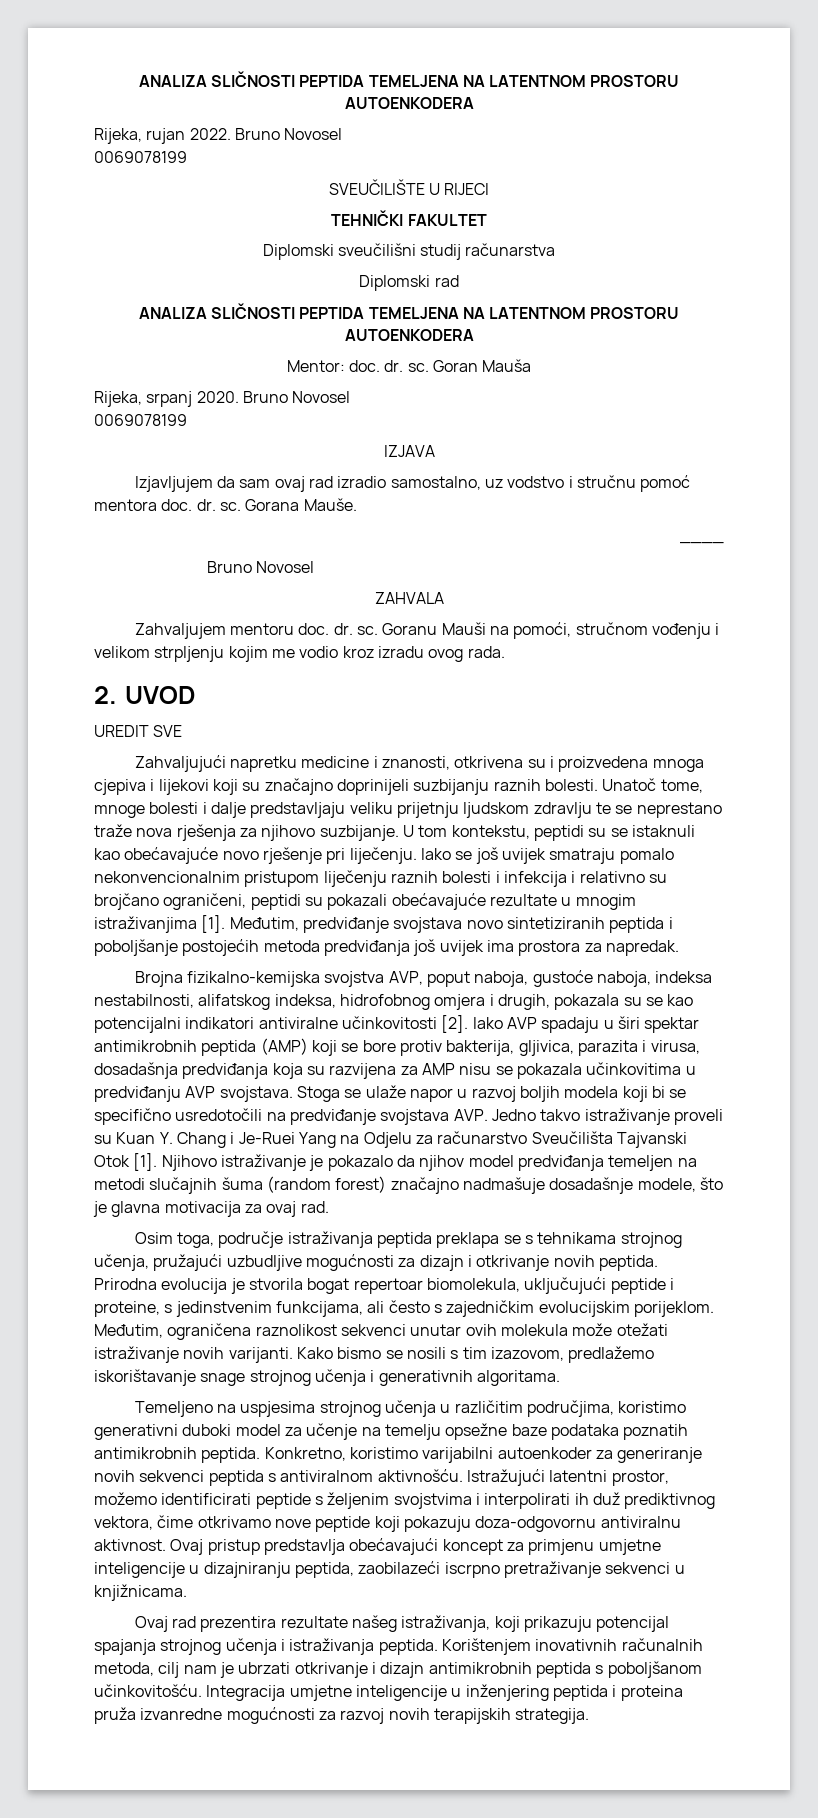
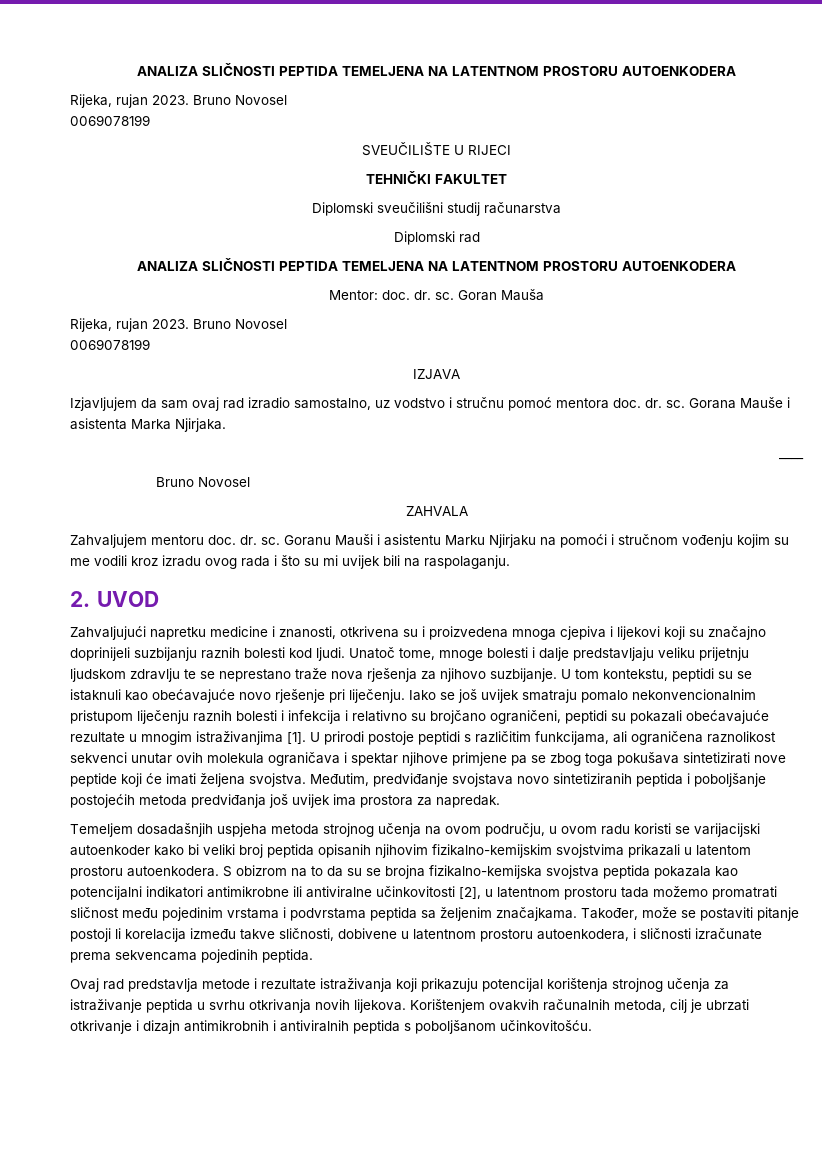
[189,128,231,140] 2022. -> [152,95,189,105] 2023.
[146,391,239,407] srpanj 2020. -> [116,318,189,332] rujan 2023.
[303,498,357,511] Mauše. -> [740,397,790,409] [70,418,226,432] Mauše i asistenta Marka Njirjaka.
[489,622,720,639] [94,646,505,662] na pomoći, stručnom vođenju i velikom strpljenju kojim me vodio kroz izradu ovog rada. -> [377,534,789,548] [70,555,510,569] i asistentu Marku Njirjaku na pomoći i stručnom vođenju kojim su me vodili kroz izradu ovog rada i što su mi uvijek bili na raspolaganju.
[94,725,183,737] // UREDIT SVE -> (159, 599) none
[544,779,598,791] bolesti. -> [244,647,345,661] bolesti kod ljudi.
(226, 924) none -> [310,731,776,745] [70,752,786,766] [70,773,306,787] U prirodi postoje peptidi s različitim funkcijama, ali ograničena raznolikost sekvenci unutar ovih molekula ograničava i spektar njihove primjene pa se zbog toga pokušava sintetizirati nove peptide koji će imati željena svojstva.
[134,970,713,987] [94,994,694,1010] [94,1015,700,1033] [94,1038,700,1056] [94,1062,696,1079] [94,1085,687,1102] [94,1108,723,1125] [94,1131,687,1148] [94,1153,697,1171] [94,1176,723,1194] [93,1201,329,1217] [134,1231,682,1248] [94,1254,658,1271] [94,1277,674,1294] [94,1300,714,1317] [94,1323,668,1340] [94,1346,655,1363] [94,1369,560,1386] [134,1400,687,1417] [94,1423,689,1440] [94,1447,703,1463] [94,1469,669,1486] [94,1492,716,1509] [94,1515,681,1532] [94,1538,661,1555] [94,1561,685,1578] [94,1584,187,1601] [134,1615,491,1632] Brojna fizikalno-kemijska svojstva AVP, poput naboja, gustoće naboja, indeksa nestabilnosti, alifatskog indeksa, hidrofobnog omjera i drugih, pokazala su se kao potencijalni indikatori antiviralne učinkovitosti [2]. Iako AVP spadaju u širi spektar antimikrobnih peptida (AMP) koji se bore protiv bakterija, gljivica, parazita i virusa, dosadašnja predviđanja koja su razvijena za AMP nisu se pokazala učinkovitima u predviđanju AVP svojstava. Stoga se ulaže napor u razvoj boljih modela koji bi se specifično usredotočili na predviđanje svojstava AVP. Jedno takvo istraživanje proveli su Kuan Y. Chang i Je-Ruei Yang na Odjelu za računarstvo Sveučilišta Tajvanski Otok [1]. Njihovo istraživanje je pokazalo da njihov model predviđanja temeljen na metodi slučajnih šuma (random forest) značajno nadmašuje dosadašnje modele, što je glavna motivacija za ovaj rad. // Osim toga, područje istraživanja peptida preklapa se s tehnikama strojnog učenja, pružajući uzbudljive mogućnosti za dizajn i otkrivanje novih peptida. Prirodna evolucija je stvorila bogat repertoar biomolekula, uključujući peptide i proteine, s jedinstvenim funkcijama, ali često s zajedničkim evolucijskim porijeklom. Međutim, ograničena raznolikost sekvenci unutar ovih molekula može otežati istraživanje novih varijanti. Kako bismo se nosili s tim izazovom, predlažemo iskorištavanje snage strojnog učenja i generativnih algoritama. // Temeljeno na uspjesima strojnog učenja u različitim područjima, koristimo generativni duboki model za učenje na temelju opsežne baze podataka poznatih antimikrobnih peptida. Konkretno, koristimo varijabilni autoenkoder za generiranje novih sekvenci peptida s antiviralnom aktivnošću. Istražujući latentni prostor, možemo identificirati peptide s željenim svojstvima i interpolirati ih duž prediktivnog vektora, čime otkrivamo nove peptide koji pokazuju doza-odgovornu antiviralnu aktivnost. Ovaj pristup predstavlja obećavajući koncept za primjenu umjetne inteligencije u dizajniranju peptida, zaobilazeći iscrpno pretraživanje sekvenci u knjižnicama. // Ovaj rad prezentira rezultate našeg istraživanja, -> [70,823,760,837] [70,844,751,858] [70,865,738,879] [70,886,777,900] [70,907,799,921] [70,928,762,942] [70,949,313,963] [70,978,392,992] Temeljem dosadašnjih uspjeha metoda strojnog učenja na ovom području, u ovom radu koristi se varijacijski autoenkoder kako bi veliki broj peptida opisanih njihovim fizikalno-kemijskim svojstvima prikazali u latentom prostoru autoenkodera. S obizrom na to da su se brojna fizikalno-kemijska svojstva peptida pokazala kao potencijalni indikatori antimikrobne ili antiviralne učinkovitosti [2], u latentnom prostoru tada možemo promatrati sličnost među pojedinim vrstama i podvrstama peptida sa željenim značajkama. Također, može se postaviti pitanje postoji li korelacija između takve sličnosti, dobivene u latentnom prostoru autoenkodera, i sličnosti izračunate prema sekvencama pojedinih peptida. // Ovaj rad predstavlja metode i rezultate istraživanja
[94,1638,618,1655] spajanja strojnog učenja i istraživanja peptida. Korištenjem inovativnih -> [547,978,729,992] [70,999,539,1013] korištenja strojnog učenja za istraživanje peptida u svrhu otkrivanja novih lijekova. Korištenjem ovakvih
[183,1665,217,1674] nam -> (687, 1006) none
(532, 1668) none -> [273,1020,349,1032] i antiviralnih
[206,1684,683,1701] [94,1707,590,1724] Integracija umjetne inteligencije u inženjering peptida i proteina pruža izvanredne mogućnosti za razvoj novih terapijskih strategija. -> (592, 1025) none

